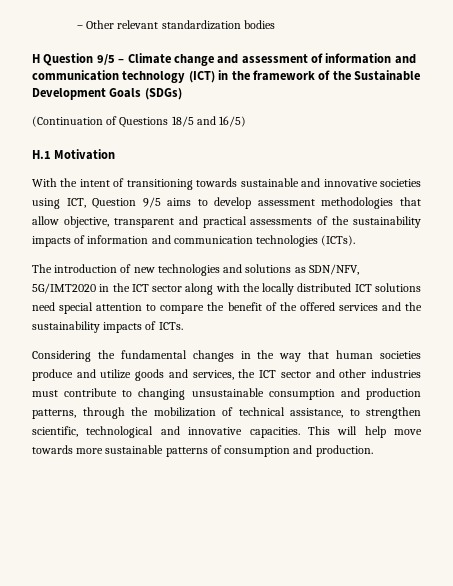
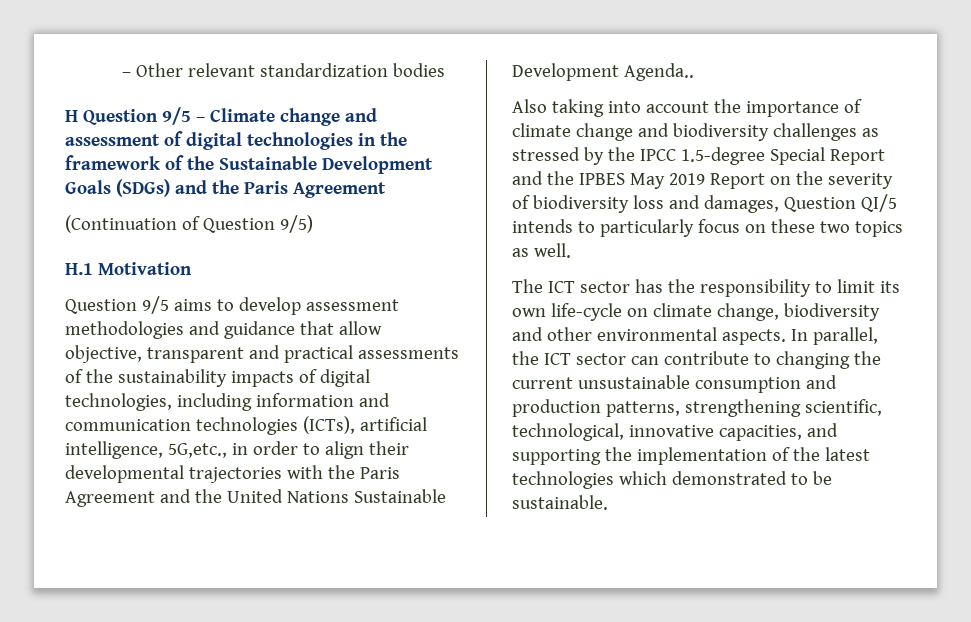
[325,53,416,64] [32,70,215,83] information and communication technology (ICT) -> [186,132,353,150] digital technologies
[32,116,247,128] [32,149,116,160] [32,178,421,190] [32,198,86,209] // (Continuation of Questions 18/5 and 16/5) // H.1 Motivation // With the intent of transitioning towards sustainable and innovative societies using ICT, -> [175,180,386,198] [65,215,313,233] [65,262,192,275] and the Paris Agreement // (Continuation of Question 9/5) // H.1 Motivation //
(394, 203) none -> [188,321,295,339] and guidance
(86, 239) none -> [319,369,370,387] [65,393,252,411] digital technologies, including
[321,235,356,246] [32,264,359,276] [32,283,421,295] [32,302,422,314] [32,321,183,333] [32,350,421,362] [32,369,421,381] [32,390,58,397] (ICTs). // The introduction of new technologies and solutions as SDN/NFV, 5G/IMT2020 in the ICT sector along with the locally distributed ICT solutions need special attention to compare the benefit of the offered services and the sustainability impacts of ICTs. // Considering the fundamental changes in the way that human societies produce and utilize goods and services, the ICT sector and other industries must -> [302,416,427,434] [65,441,409,459] [65,465,400,483] [65,489,446,507] [512,63,694,81] [512,99,862,117] [512,123,879,141] [512,147,885,165] [512,171,893,189] [512,194,897,213] [512,219,903,237] [512,243,571,258] [512,279,900,297] [512,303,880,321] [512,327,878,345] [512,351,659,365] (ICTs), artificial intelligence, 5G,etc., in order to align their developmental trajectories with the Paris Agreement and the United Nations Sustainable Development Agenda.. // Also taking into account the importance of climate change and biodiversity challenges as stressed by the IPCC 1.5-degree Special Report and the IPBES May 2019 Report on the severity of biodiversity loss and damages, Question QI/5 intends to particularly focus on these two topics as well. // The ICT sector has the responsibility to limit its own life-cycle on climate change, biodiversity and other environmental aspects. In parallel, the ICT sector can
(186, 394) none -> [853,351,881,365] [512,377,573,389] the current
[82,407,421,419] [32,426,422,438] [32,445,373,457] through the mobilization of technical assistance, to strengthen scientific, technological and innovative capacities. This will help move towards more sustainable patterns of consumption and production. -> [684,399,882,417] [512,423,838,441] [512,447,870,465] [512,471,832,489] [512,495,608,510] strengthening scientific, technological, innovative capacities, and supporting the implementation of the latest technologies which demonstrated to be sustainable.

